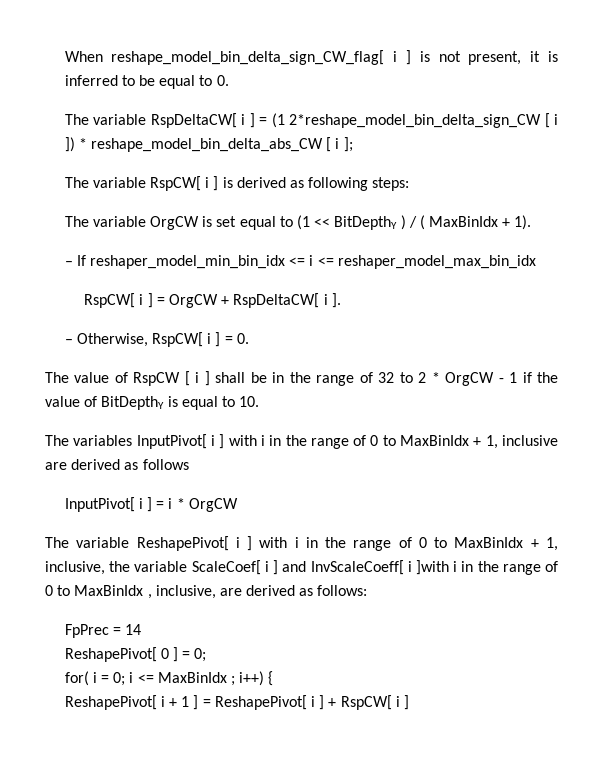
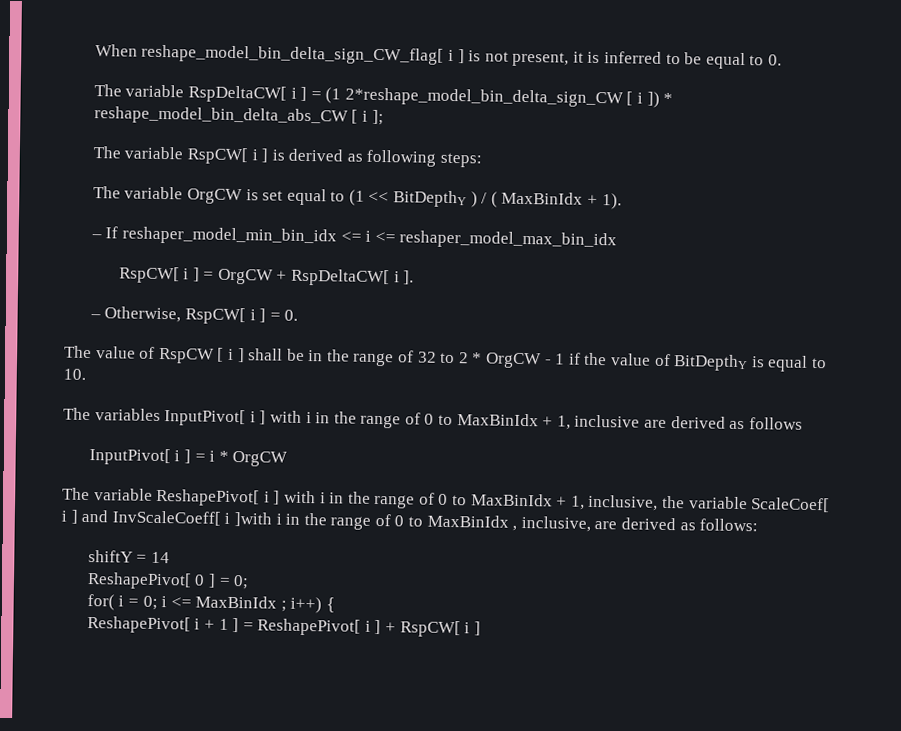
[64,624,109,638] FpPrec -> [87,550,133,563] shiftY

